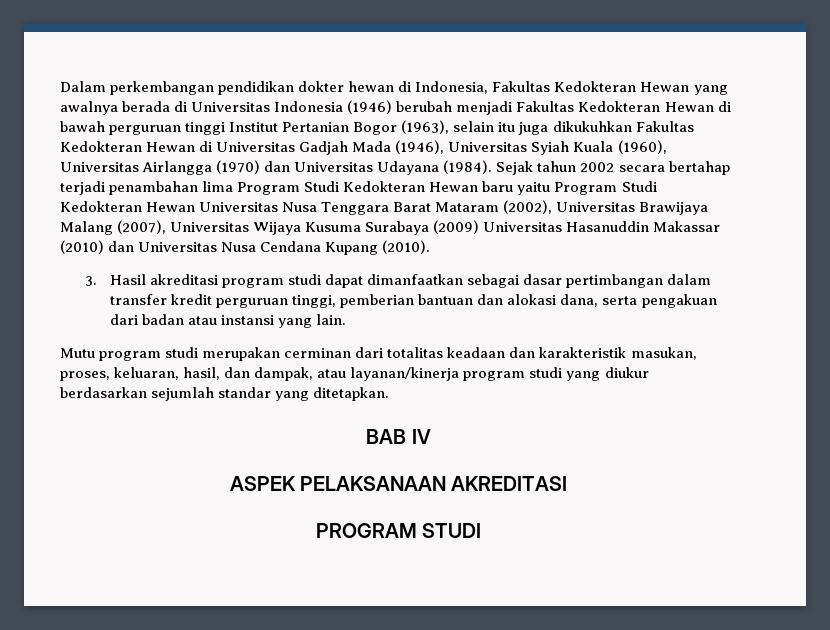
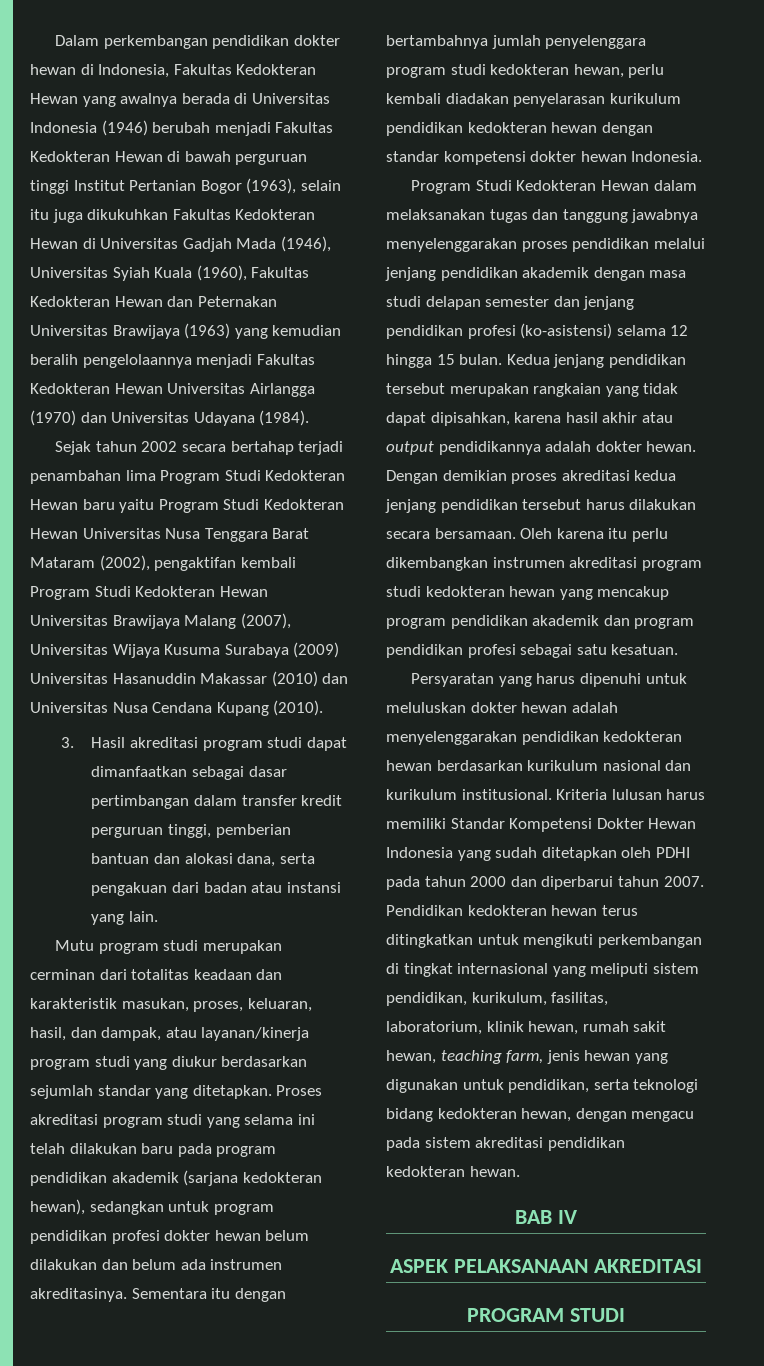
(667, 147) none -> [251,267,310,278] [30,296,277,307] [30,323,342,339] [30,354,315,368] [30,383,163,394] Fakultas Kedokteran Hewan dan Peternakan Universitas Brawijaya (1963) yang kemudian beralih pengelolaannya menjadi Fakultas Kedokteran Hewan
(493, 167) none -> (310, 418) //
(553, 207) none -> [154,557,296,571] [30,586,268,600] pengaktifan kembali Program Studi Kedokteran Hewan
(390, 394) none -> [276,1085,323,1096] [30,1114,315,1128] [30,1143,277,1157] [30,1170,322,1186] [30,1199,274,1215] [30,1230,310,1244] [30,1259,283,1270] [30,1288,286,1302] [386,35,647,49] [386,64,665,78] [386,93,681,107] [386,122,653,136] [386,151,703,165] [411,180,697,194] [386,209,699,223] [386,238,705,252] [385,267,687,281] [386,296,635,310] [386,323,689,339] [386,354,686,368] [386,383,679,397] [386,412,673,426] [386,441,697,455] [386,470,677,484] [385,499,697,513] [386,528,668,542] [386,557,702,571] [386,586,670,600] [386,615,695,629] [386,644,679,658] [411,673,687,687] [386,702,618,713] [386,731,683,745] [386,760,692,771] [386,789,706,800] [386,818,697,832] [386,847,690,861] [386,876,704,890] [386,905,638,916] [386,934,702,948] [386,963,699,977] [386,992,609,1006] [386,1021,667,1035] [386,1050,668,1064] [386,1079,699,1093] [386,1108,695,1122] [386,1137,625,1151] [386,1166,520,1177] Proses akreditasi program studi yang selama ini telah dilakukan baru pada program pendidikan akademik (sarjana kedokteran hewan), sedangkan untuk program pendidikan profesi dokter hewan belum dilakukan dan belum ada instrumen akreditasinya. Sementara itu dengan bertambahnya jumlah penyelenggara program studi kedokteran hewan, perlu kembali diadakan penyelarasan kurikulum pendidikan kedokteran hewan dengan standar kompetensi dokter hewan Indonesia. // Program Studi Kedokteran Hewan dalam melaksanakan tugas dan tanggung jawabnya menyelenggarakan proses pendidikan melalui jenjang pendidikan akademik dengan masa studi delapan semester dan jenjang pendidikan profesi (ko-asistensi) selama 12 hingga 15 bulan. Kedua jenjang pendidikan tersebut merupakan rangkaian yang tidak dapat dipisahkan, karena hasil akhir atau output pendidikannya adalah dokter hewan. Dengan demikian proses akreditasi kedua jenjang pendidikan tersebut harus dilakukan secara bersamaan. Oleh karena itu perlu dikembangkan instrumen akreditasi program studi kedokteran hewan yang mencakup program pendidikan akademik dan program pendidikan profesi sebagai satu kesatuan. // Persyaratan yang harus dipenuhi untuk meluluskan dokter hewan adalah menyelenggarakan pendidikan kedokteran hewan berdasarkan kurikulum nasional dan kurikulum institusional. Kriteria lulusan harus memiliki Standar Kompetensi Dokter Hewan Indonesia yang sudah ditetapkan oleh PDHI pada tahun 2000 dan diperbarui tahun 2007. Pendidikan kedokteran hewan terus ditingkatkan untuk mengikuti perkembangan di tingkat internasional yang meliputi sistem pendidikan, kurikulum, fasilitas, laboratorium, klinik hewan, rumah sakit hewan, teaching farm, jenis hewan yang digunakan untuk pendidikan, serta teknologi bidang kedokteran hewan, dengan mengacu pada sistem akreditasi pendidikan kedokteran hewan.

